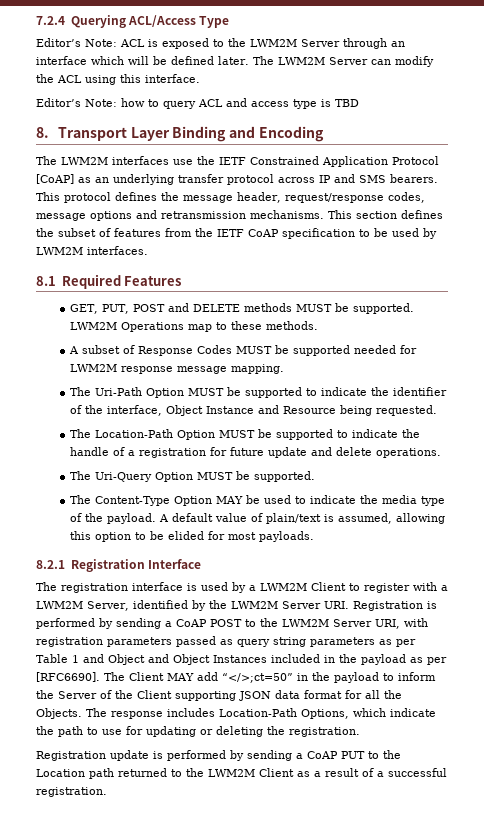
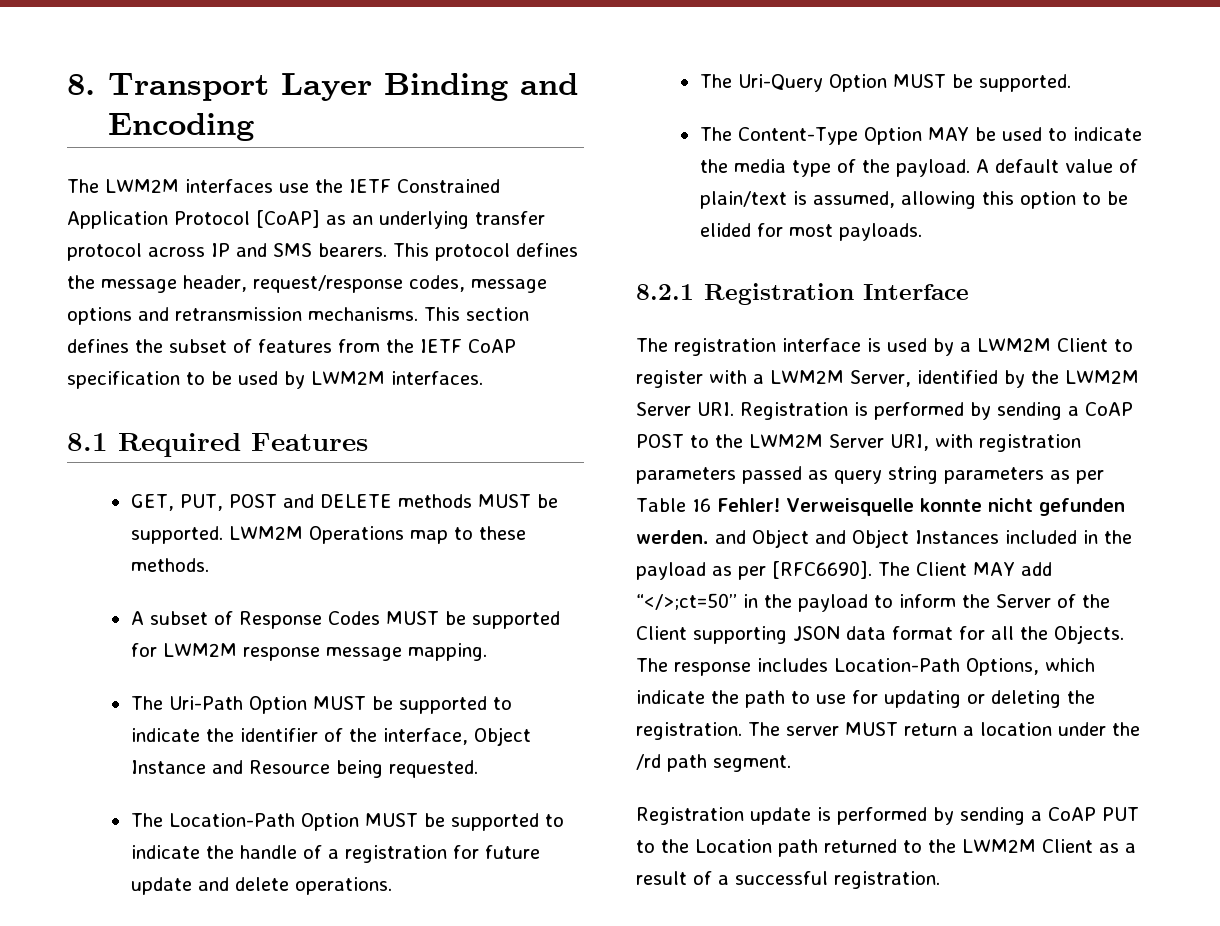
[36,15,229,28] [36,38,405,49] [36,56,434,67] [36,74,200,85] [36,98,359,109] 7.2.4 Querying ACL/Access Type // Editor’s Note: ACL is exposed to the LWM2M Server through an interface which will be defined later. The LWM2M Server can modify the ACL using this interface. // Editor’s Note: how to query ACL and access type is TBD // -> (67, 84) none
[353,345,396,354] needed -> (560, 620) none
[72,655,79,663] 1 -> [691,498,1125,516] [636,530,709,544] 16 Fehler! Verweisquelle konnte nicht gefunden werden.
(360, 732) none -> [748,722,1140,736] [636,754,791,772] The server MUST return a location under the /rd path segment.

